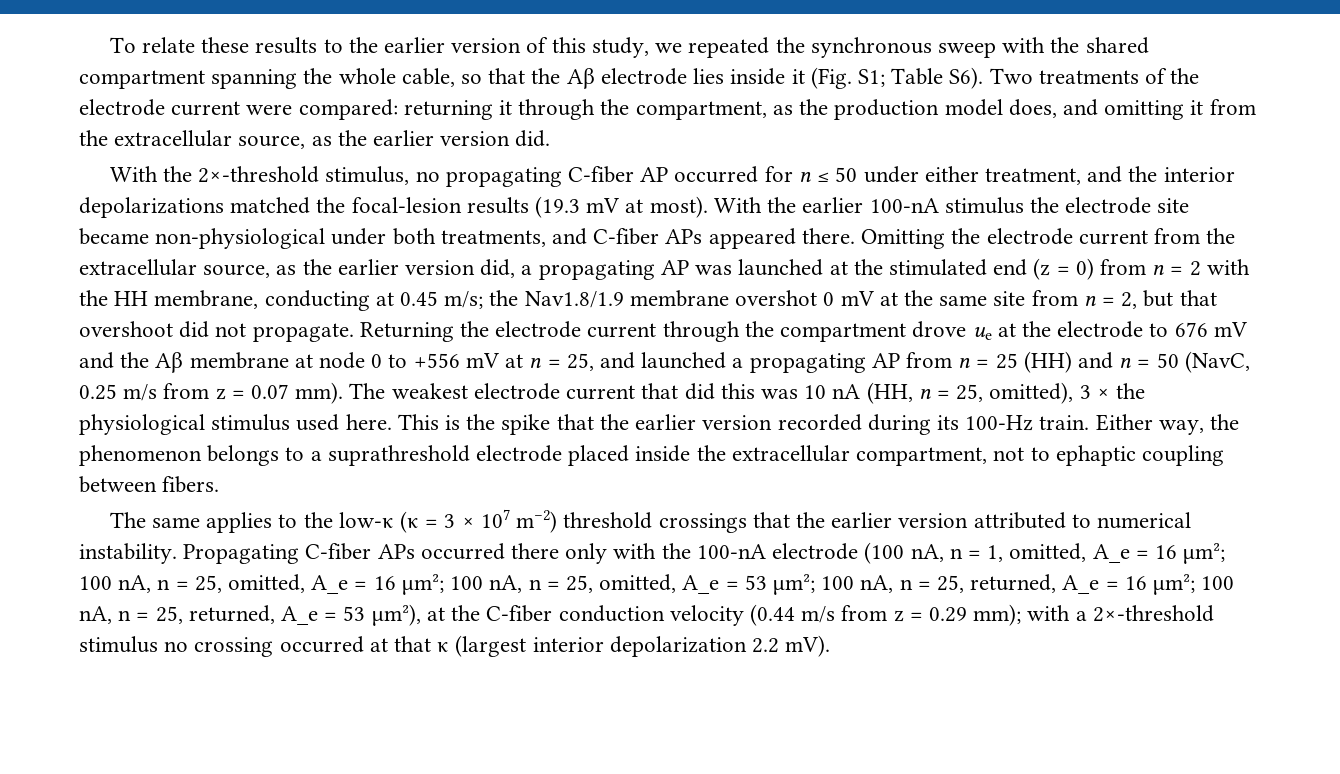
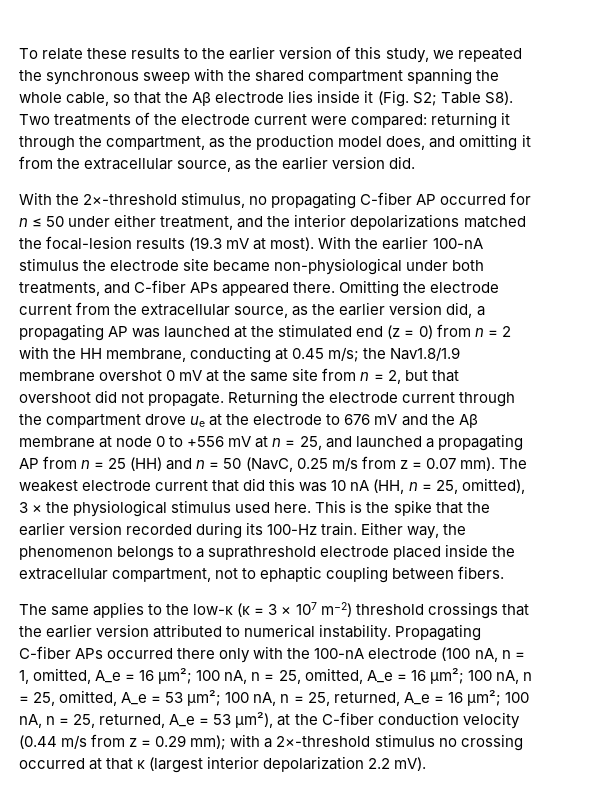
[857,67,984,89] S1; Table S6). -> [412,91,513,106] S2; Table S8).

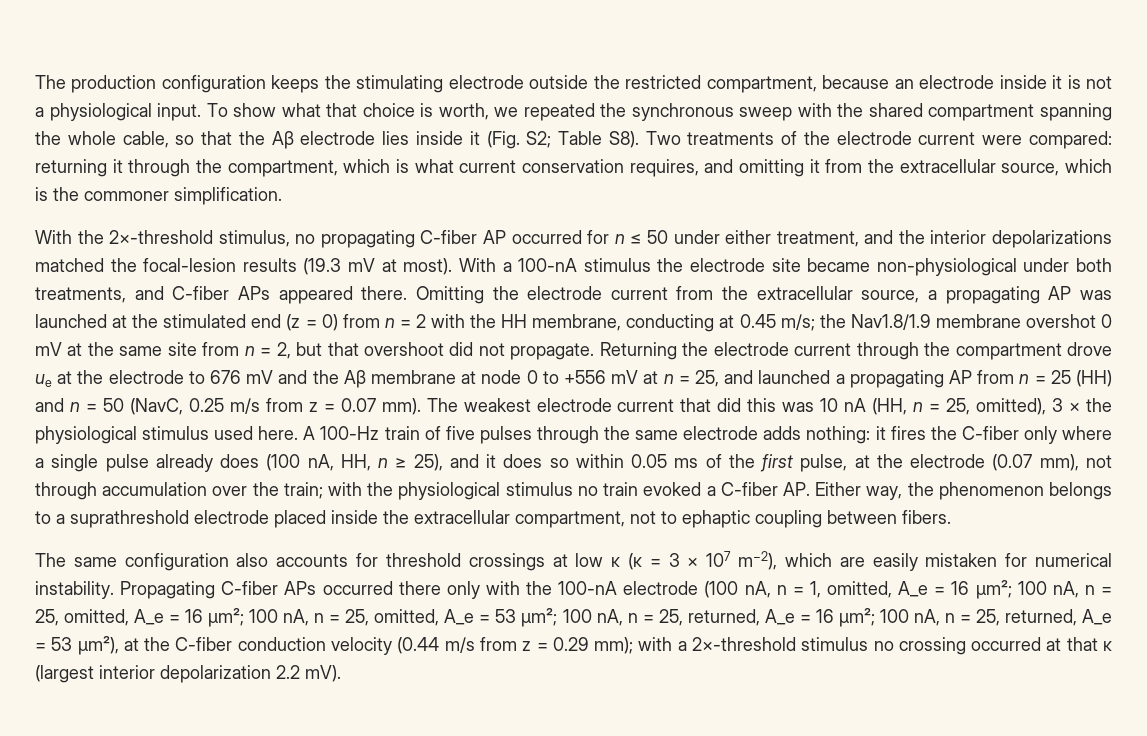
[19,46,429,63] To relate these results to the earlier version of this study, -> [35,75,1113,93] [35,103,489,121] The production configuration keeps the stimulating electrode outside the restricted compartment, because an electrode inside it is not a physiological input. To show what that choice is worth,
[209,134,426,150] as the production model does, -> [343,159,699,177] which is what current conservation requires,
[235,156,416,170] as the earlier version did. -> [1064,159,1112,173] [35,187,282,205] which is the commoner simplification.
[355,236,429,250] the earlier -> [502,262,512,272] a
[292,302,473,318] as the earlier version did, -> (920, 296) none
[315,500,490,516] [19,522,358,539] This is the spike that the earlier version recorded during its 100-Hz train. -> [303,426,1112,444] [35,454,1112,472] [35,482,810,500] A 100-Hz train of five pulses through the same electrode adds nothing: it fires the C-fiber only where a single pulse already does (100 nA, HH, n ≥ 25), and it does so within 0.05 ms of the first pulse, at the electrode (0.07 mm), not through accumulation over the train; with the physiological stimulus no train evoked a C-fiber AP.
[93,602,234,618] applies to the low-κ -> [124,553,621,571] configuration also accounts for threshold crossings at low κ
[320,602,529,619] [19,624,241,638] m−2) threshold crossings that the earlier version attributed to -> [738,551,1028,571] m−2), which are easily mistaken for

